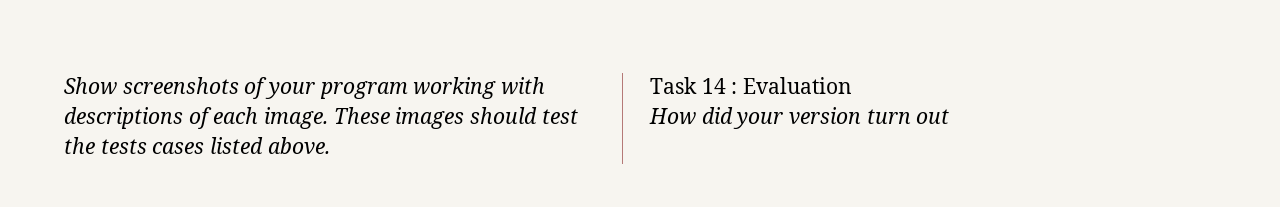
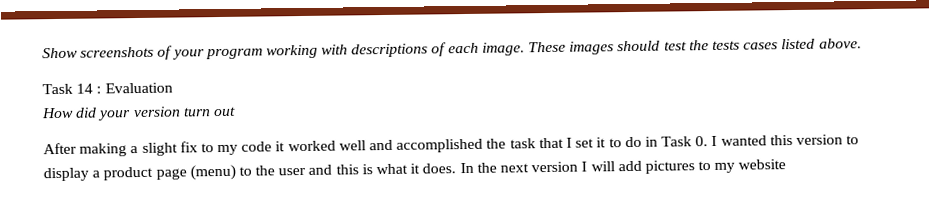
(950, 116) none -> [43,134,860,157] [43,159,787,182] // After making a slight fix to my code it worked well and accomplished the task that I set it to do in Task 0. I wanted this version to display a product page (menu) to the user and this is what it does. In the next version I will add pictures to my website

